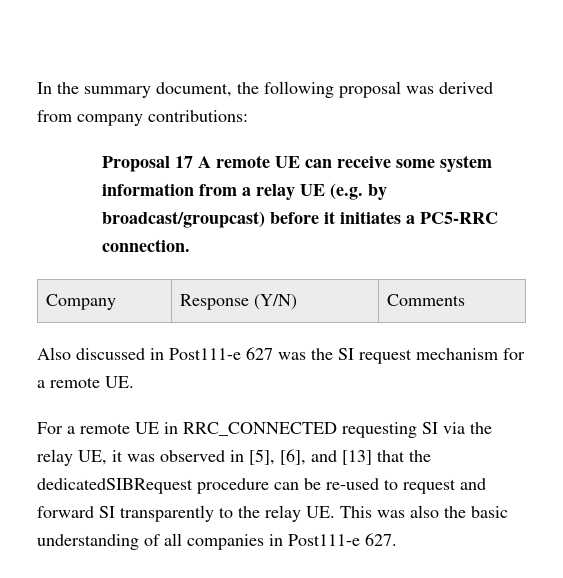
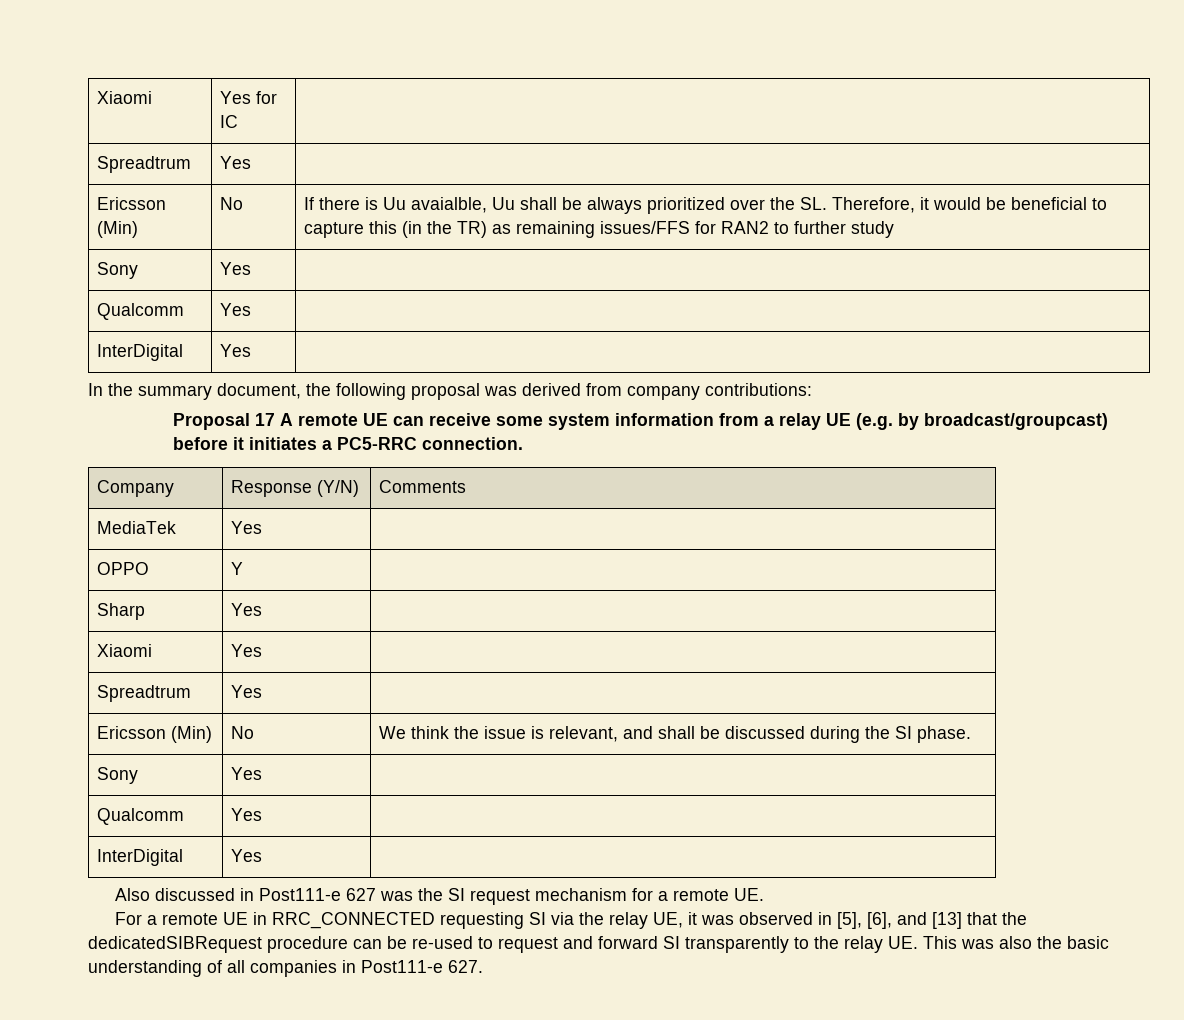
(37, 88) none -> [96,91,152,104] [219,91,277,104] [219,115,238,128] [96,156,191,173] [219,156,251,169] [96,197,166,210] [96,221,138,238] [219,197,243,210] [303,197,1107,214] [303,221,894,238] [96,262,138,279] [219,262,251,275] [96,303,184,320] [219,303,251,316] [96,344,183,361] [219,344,251,357] Xiaomi | Yes for IC | // Spreadtrum | Yes | // Ericsson (Min) | No | If there is Uu avaialble, Uu shall be always prioritized over the SL. Therefore, it would be beneficial to capture this (in the TR) as remaining issues/FFS for RAN2 to further study // Sony | Yes | // Qualcomm | Yes | // InterDigital | Yes | //
(465, 300) none -> [96,521,176,534] [230,521,262,534] [96,562,149,575] [230,562,243,575] [96,603,145,620] [230,603,262,616] [96,644,152,657] [230,644,262,657] [96,685,191,702] [230,685,262,698] [96,726,212,743] [230,726,254,739] [378,726,971,743] [96,767,138,784] [230,767,262,780] [96,808,184,825] [230,808,262,821] [96,849,183,866] [230,849,262,862] // MediaTek | Yes | // OPPO | Y | // Sharp | Yes | // Xiaomi | Yes | // Spreadtrum | Yes | // Ericsson (Min) | No | We think the issue is relevant, and shall be discussed during the SI phase. // Sony | Yes | // Qualcomm | Yes | // InterDigital | Yes |

